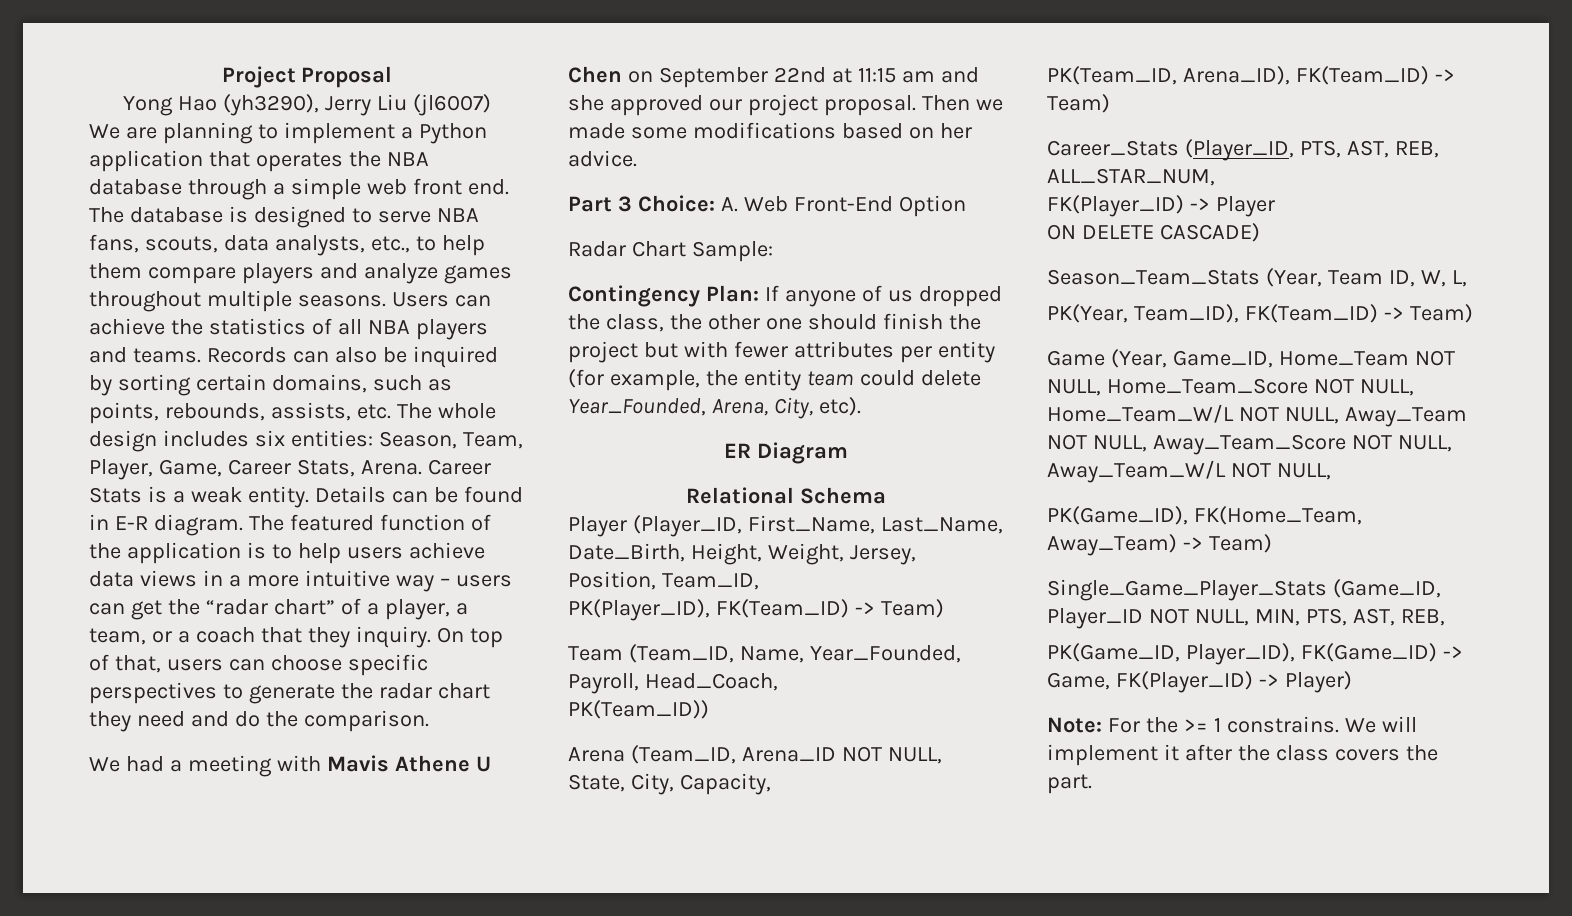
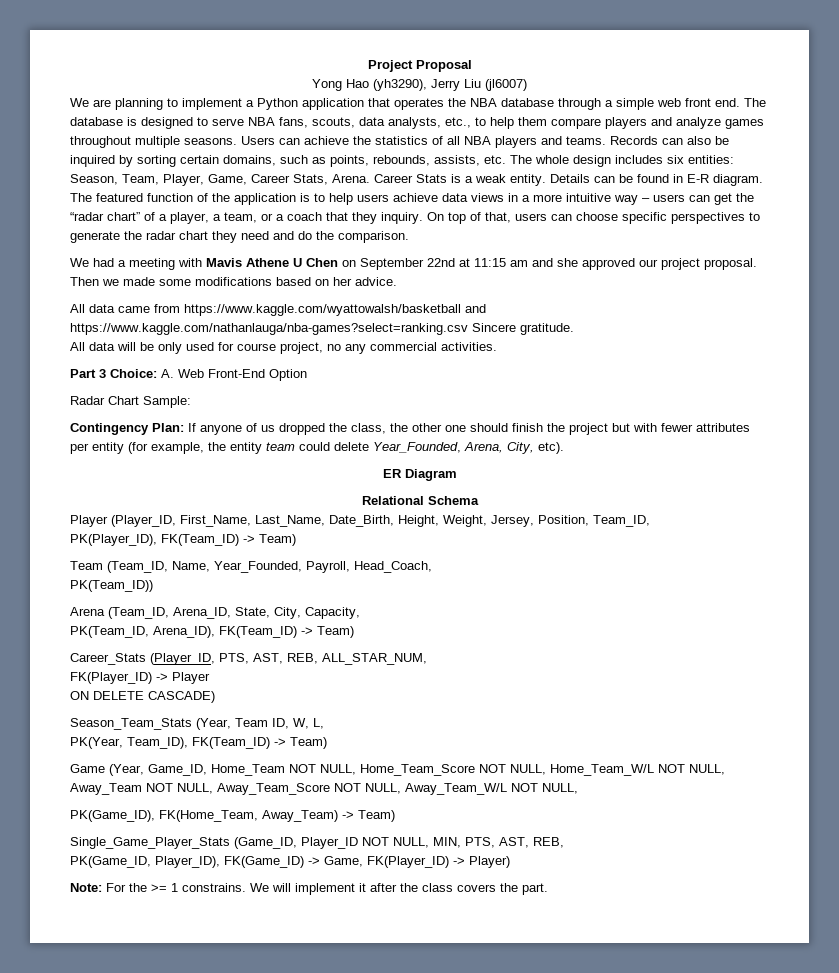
(637, 158) none -> [70,304,486,316] [70,323,574,335] [70,342,497,354] // All data came from https://www.kaggle.com/wyattowalsh/basketball and https://www.kaggle.com/nathanlauga/nba-games?select=ranking.csv Sincere gratitude. // All data will be only used for course project, no any commercial activities.
[741,746,942,764] Arena_ID NOT NULL, -> [173,607,231,619] Arena_ID,

